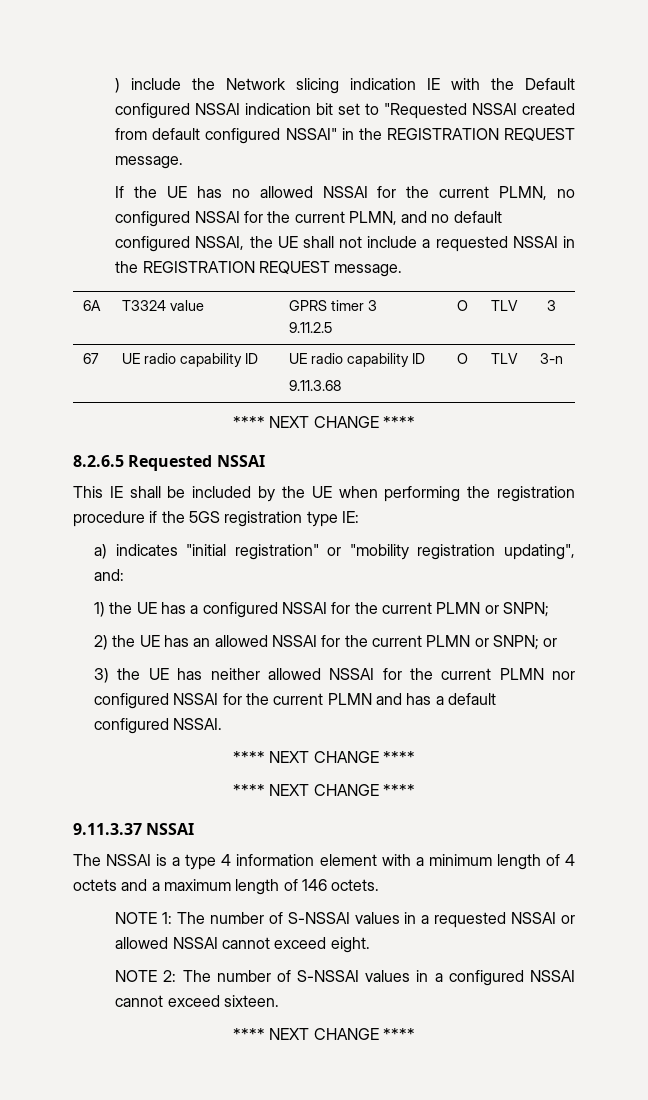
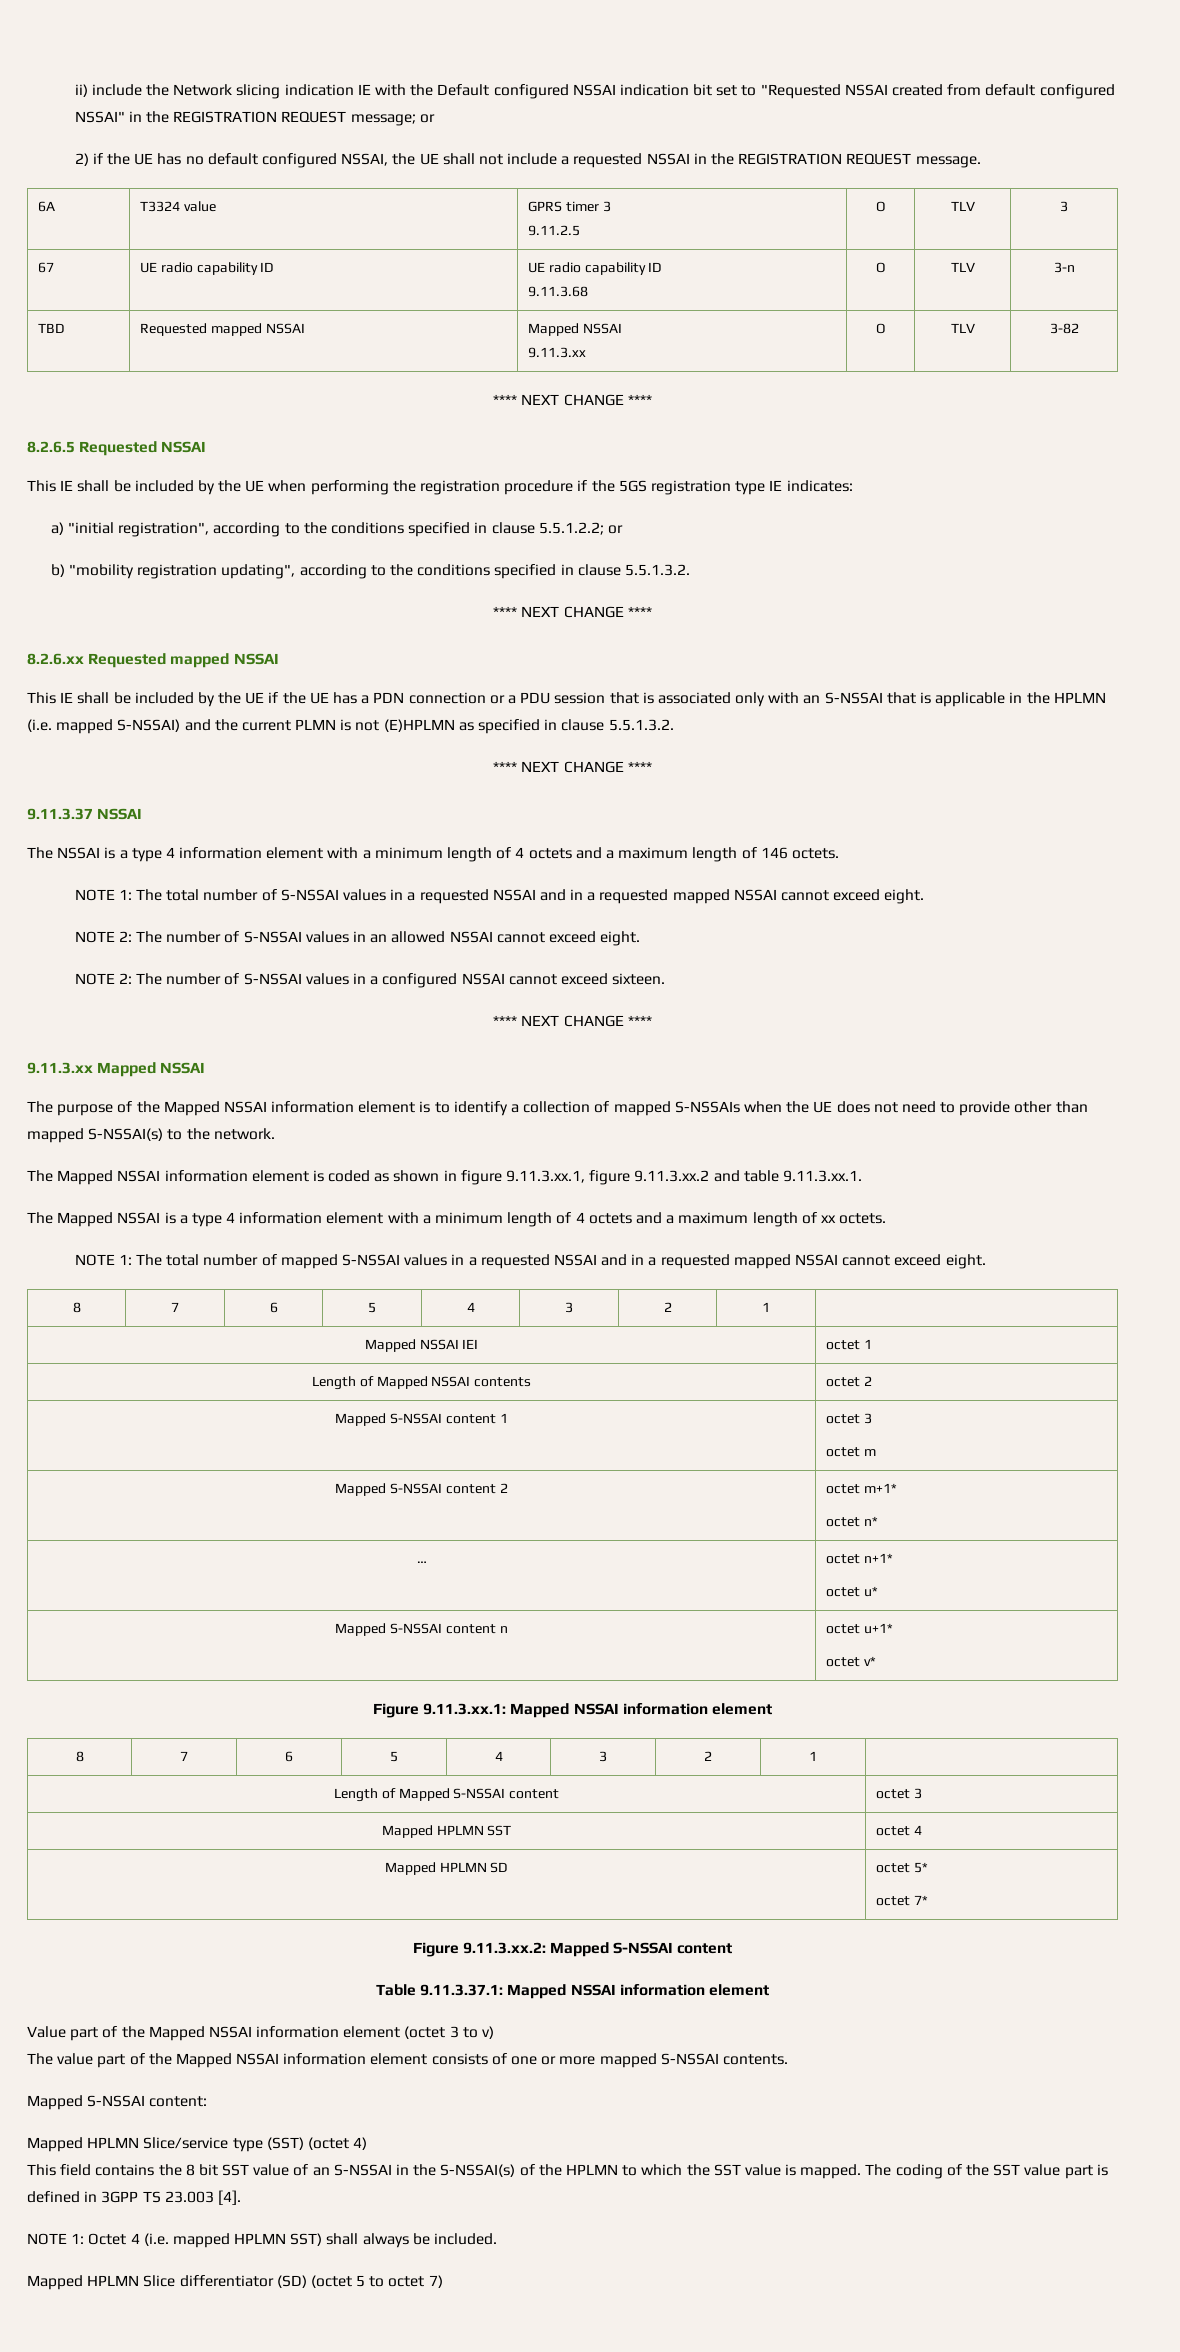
[115,78,121,93] ) -> [74,84,88,97] ii)
[115,156,184,169] [115,186,576,200] [115,211,428,227] message. // If the UE has no allowed NSSAI for the current PLMN, no configured NSSAI for the current PLMN, and -> [350,114,435,126] [74,153,182,166] message; or // 2) if the UE has
(563, 358) none -> [37,323,65,333] [139,323,305,336] [527,323,622,336] [527,347,586,358] [875,323,886,334] [950,323,975,333] [1049,323,1079,334] // TBD | Requested mapped NSSAI | Mapped NSSAI // 9.11.3.xx | O | TLV | 3-82
[341,511,359,523] IE: -> [769,480,853,492] IE indicates:
[115,544,342,560] indicates "initial registration" or -> [68,522,623,537] [50,564,65,577] "initial registration", according to the conditions specified in clause 5.5.1.2.2; or // b)
[94,569,125,581] [94,602,549,618] [94,635,558,650] [94,668,575,683] [94,693,496,709] [94,718,223,734] [233,751,415,763] and: // 1) the UE has a configured NSSAI for the current PLMN or SNPN; // 2) the UE has an allowed NSSAI for the current PLMN or SNPN; or // 3) the UE has neither allowed NSSAI for the current PLMN nor configured NSSAI for the current PLMN and has a default configured NSSAI. // **** NEXT CHANGE **** -> [299,564,690,579] [493,606,652,618] [27,653,279,668] [27,692,1106,707] [27,719,674,734] according to the conditions specified in clause 5.5.1.3.2. // **** NEXT CHANGE **** // 8.2.6.xx Requested mapped NSSAI // This IE shall be included by the UE if the UE has a PDN connection or a PDU session that is associated only with an S-NSSAI that is applicable in the HPLMN (i.e. mapped S-NSSAI) and the current PLMN is not (E)HPLMN as specified in clause 5.5.1.3.2.
(206, 918) none -> [166,889,200,901] total
[561,915,576,924] or -> [539,889,925,904] [74,931,388,943] and in a requested mapped NSSAI cannot exceed eight. // NOTE 2: The number of S-NSSAI values in an
(415, 1034) none -> [27,1062,206,1077] [27,1101,1088,1116] [27,1128,275,1143] [27,1170,862,1185] [27,1212,887,1227] [74,1254,986,1269] [72,1302,81,1313] [171,1302,179,1312] [269,1302,278,1313] [368,1302,376,1313] [466,1302,475,1312] [565,1302,573,1313] [663,1302,672,1312] [762,1302,770,1312] [364,1339,479,1352] [825,1339,872,1350] [311,1376,532,1390] [825,1376,872,1387] [335,1413,508,1426] [825,1413,872,1424] [825,1447,876,1457] [335,1483,508,1496] [825,1483,897,1494] [825,1516,878,1527] [416,1561,427,1563] [825,1553,893,1564] [825,1586,878,1597] [335,1623,508,1636] [825,1623,893,1634] [825,1656,876,1667] [373,1703,772,1718] [75,1751,84,1762] [180,1751,188,1761] [285,1751,293,1762] [390,1751,398,1762] [494,1751,503,1761] [599,1751,607,1762] [704,1751,712,1761] [809,1751,817,1761] [333,1788,560,1802] [875,1788,922,1799] [381,1825,512,1838] [875,1825,922,1836] [384,1862,509,1875] [875,1862,928,1873] [875,1895,928,1906] [412,1942,733,1957] [376,1984,769,1999] [27,2026,495,2041] [27,2053,788,2068] [27,2095,208,2110] [27,2137,368,2152] [27,2164,1108,2179] [27,2190,241,2205] [27,2233,498,2248] [27,2275,443,2290] // 9.11.3.xx Mapped NSSAI // The purpose of the Mapped NSSAI information element is to identify a collection of mapped S-NSSAIs when the UE does not need to provide other than mapped S-NSSAI(s) to the network. // The Mapped NSSAI information element is coded as shown in figure 9.11.3.xx.1, figure 9.11.3.xx.2 and table 9.11.3.xx.1. // The Mapped NSSAI is a type 4 information element with a minimum length of 4 octets and a maximum length of xx octets. // NOTE 1: The total number of mapped S-NSSAI values in a requested NSSAI and in a requested mapped NSSAI cannot exceed eight. // 8 | 7 | 6 | 5 | 4 | 3 | 2 | 1 | // Mapped NSSAI IEI | octet 1 // Length of Mapped NSSAI contents | octet 2 // Mapped S-NSSAI content 1 | octet 3 // octet m // Mapped S-NSSAI content 2 | octet m+1* // octet n* // … | octet n+1* // octet u* // Mapped S-NSSAI content n | octet u+1* // octet v* // Figure 9.11.3.xx.1: Mapped NSSAI information element // 8 | 7 | 6 | 5 | 4 | 3 | 2 | 1 | // Length of Mapped S-NSSAI content | octet 3 // Mapped HPLMN SST | octet 4 // Mapped HPLMN SD | octet 5* // octet 7* // Figure 9.11.3.xx.2: Mapped S-NSSAI content // Table 9.11.3.37.1: Mapped NSSAI information element // Value part of the Mapped NSSAI information element (octet 3 to v) // The value part of the Mapped NSSAI information element consists of one or more mapped S-NSSAI contents. // Mapped S-NSSAI content: // Mapped HPLMN Slice/service type (SST) (octet 4) // This field contains the 8 bit SST value of an S-NSSAI in the S-NSSAI(s) of the HPLMN to which the SST value is mapped. The coding of the SST value part is defined in 3GPP TS 23.003 [4]. // NOTE 1: Octet 4 (i.e. mapped HPLMN SST) shall always be included. // Mapped HPLMN Slice differentiator (SD) (octet 5 to octet 7)

